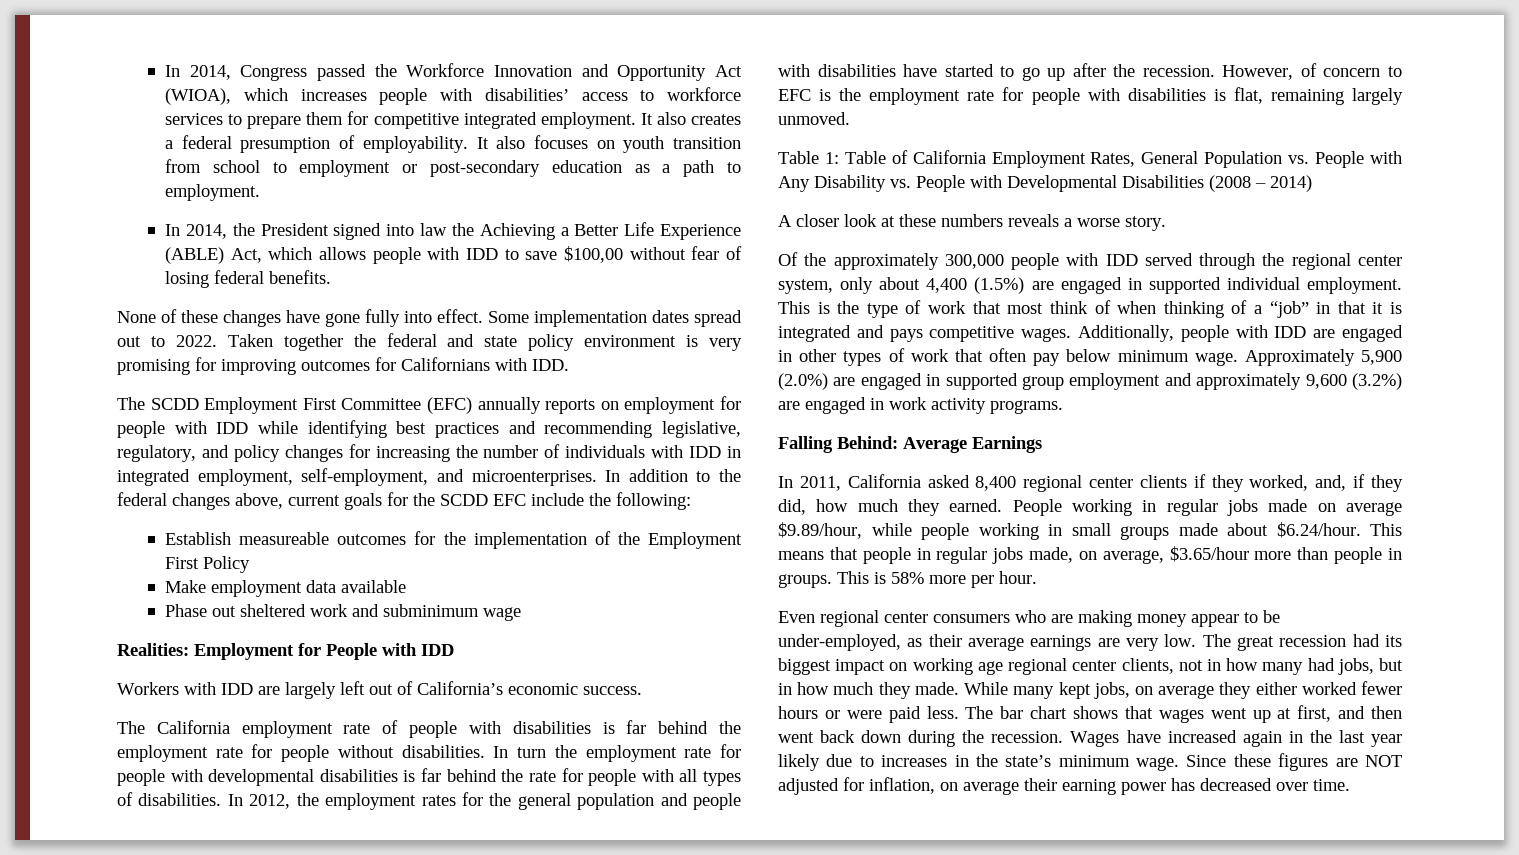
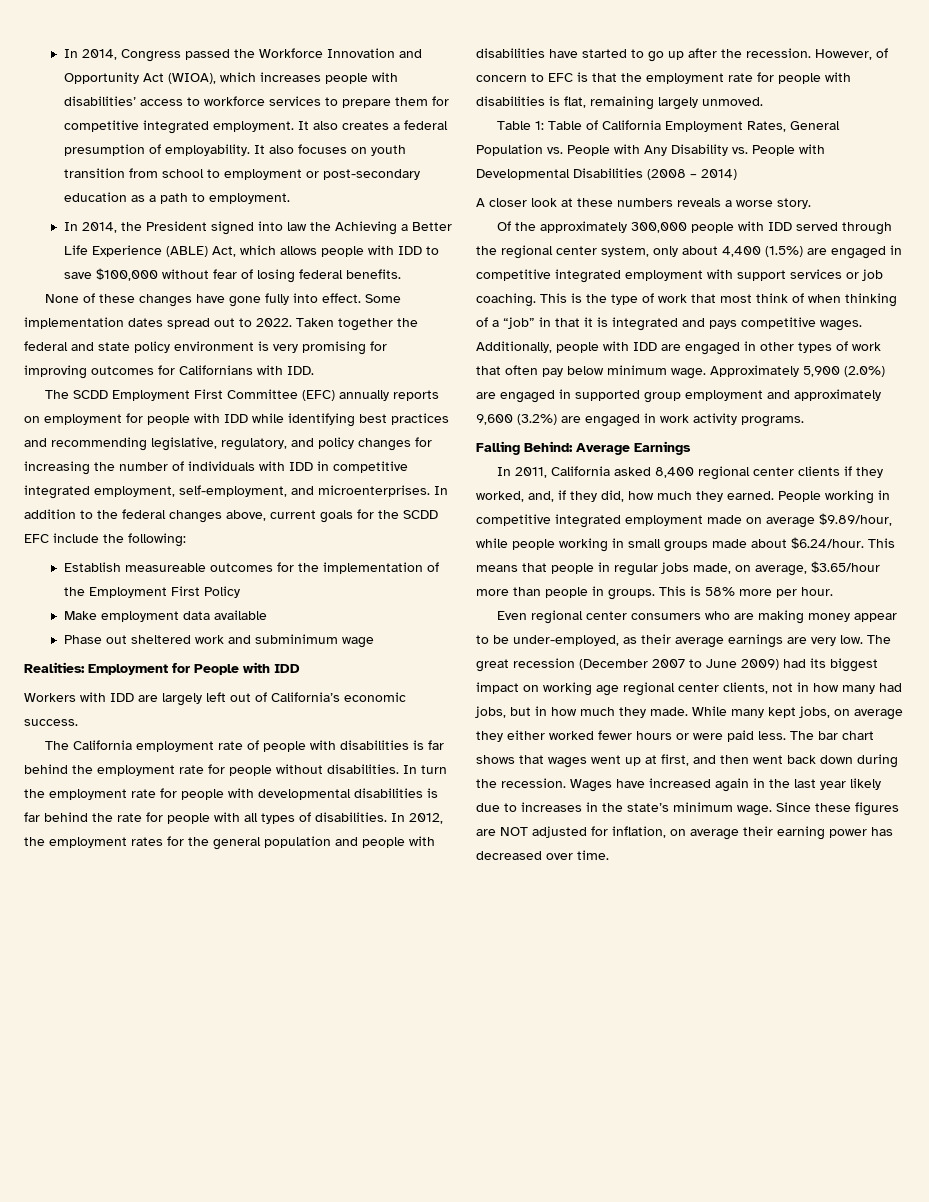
[564,246,624,263] $100,00 -> [95,268,158,281] $100,000
(741, 452) none -> [333,461,408,473] competitive
(832, 95) none -> [592,73,617,82] that
[1148,277,1402,294] supported individual employment. -> [476,269,883,283] [476,293,536,307] competitive integrated employment with support services or job coaching.
[1166,499,1258,516] regular jobs -> [476,514,703,528] competitive integrated employment
(1347, 641) none -> [579,659,779,670] (December 2007 to June 2009)

